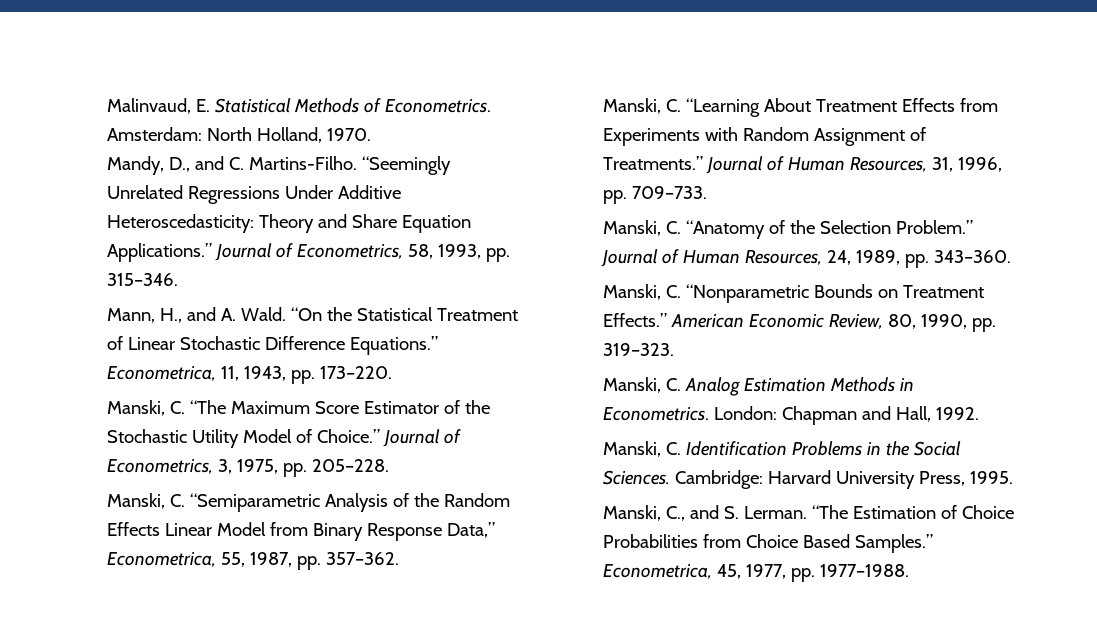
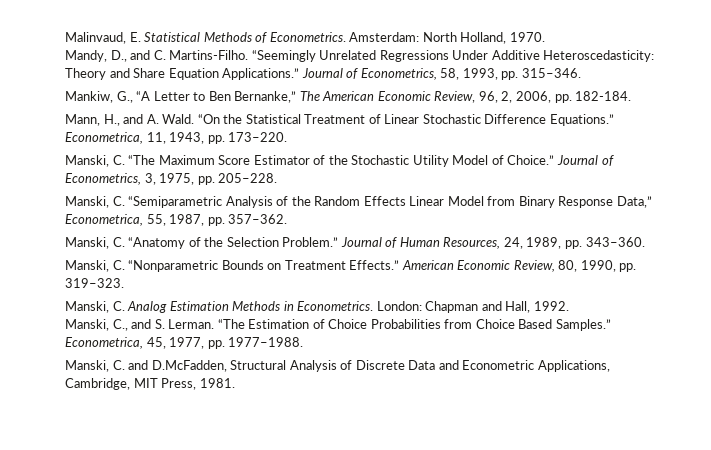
(178, 279) none -> [65,91,632,103] // Mankiw, G., “A Letter to Ben Bernanke,” The American Economic Review, 96, 2, 2006, pp. 182-184.
[602,98,998,117] [602,127,926,146] [602,156,1002,174] [602,186,707,204] // Manski, C. “Learning About Treatment Effects from Experiments with Random Assignment of Treatments.” Journal of Human Resources, 31, 1996, pp. 709–733. -> (288, 219) none
[602,441,961,457] [602,470,1013,489] // Manski, C. Identification Problems in the Social Sciences. Cambridge: Harvard University Press, 1995. -> (569, 306) none
(909, 570) none -> [65,360,610,372] [65,378,235,390] // Manski, C. and D.McFadden, Structural Analysis of Discrete Data and Econometric Applications, Cambridge, MIT Press, 1981.

